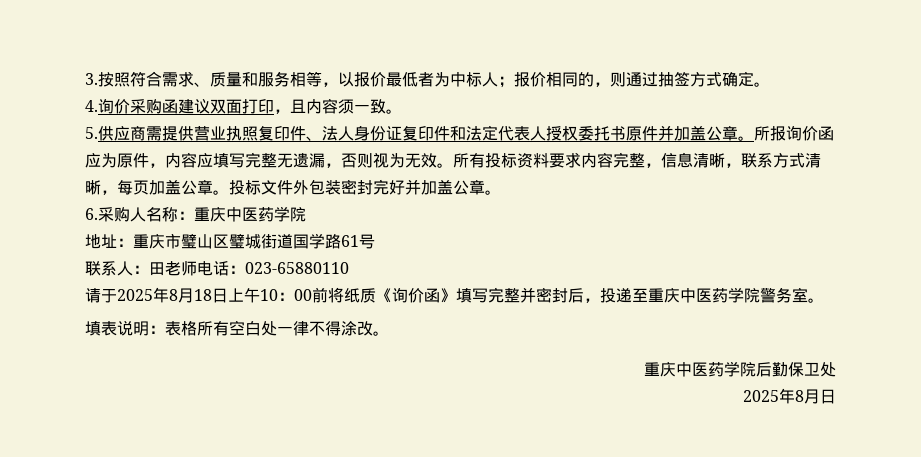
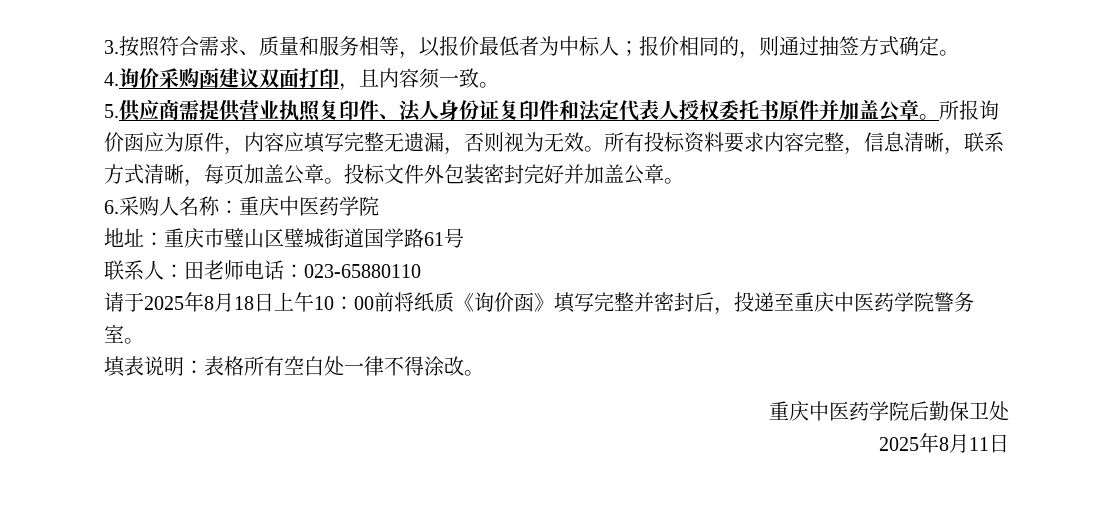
(820, 396) none -> [969,437,989,451] 11

